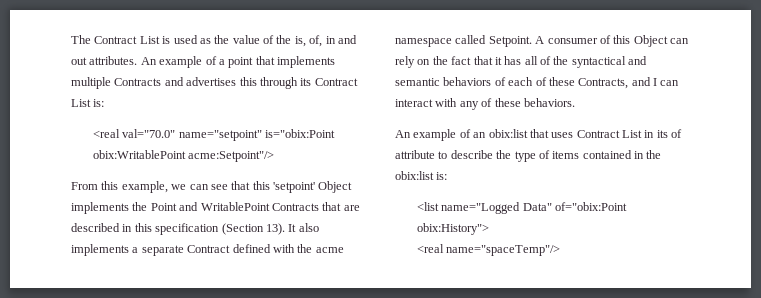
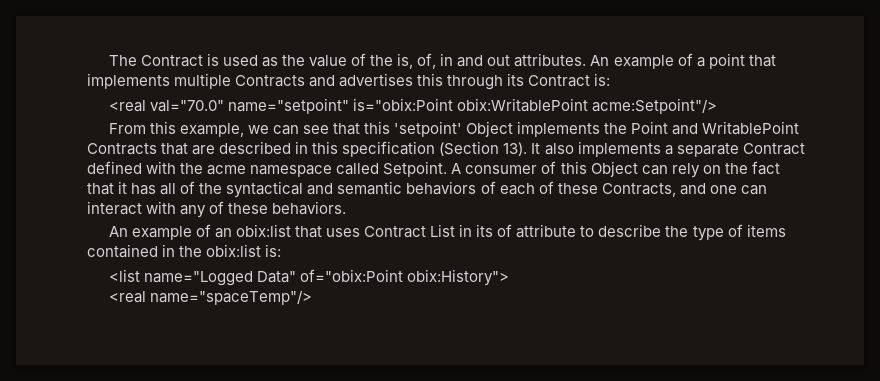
[139,36,160,44] List -> (203, 61) none
[71,99,91,107] List -> (591, 81) none
[653,78,657,86] I -> [709,185,737,194] one

